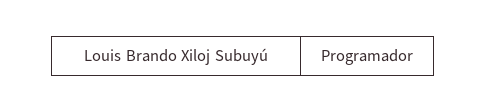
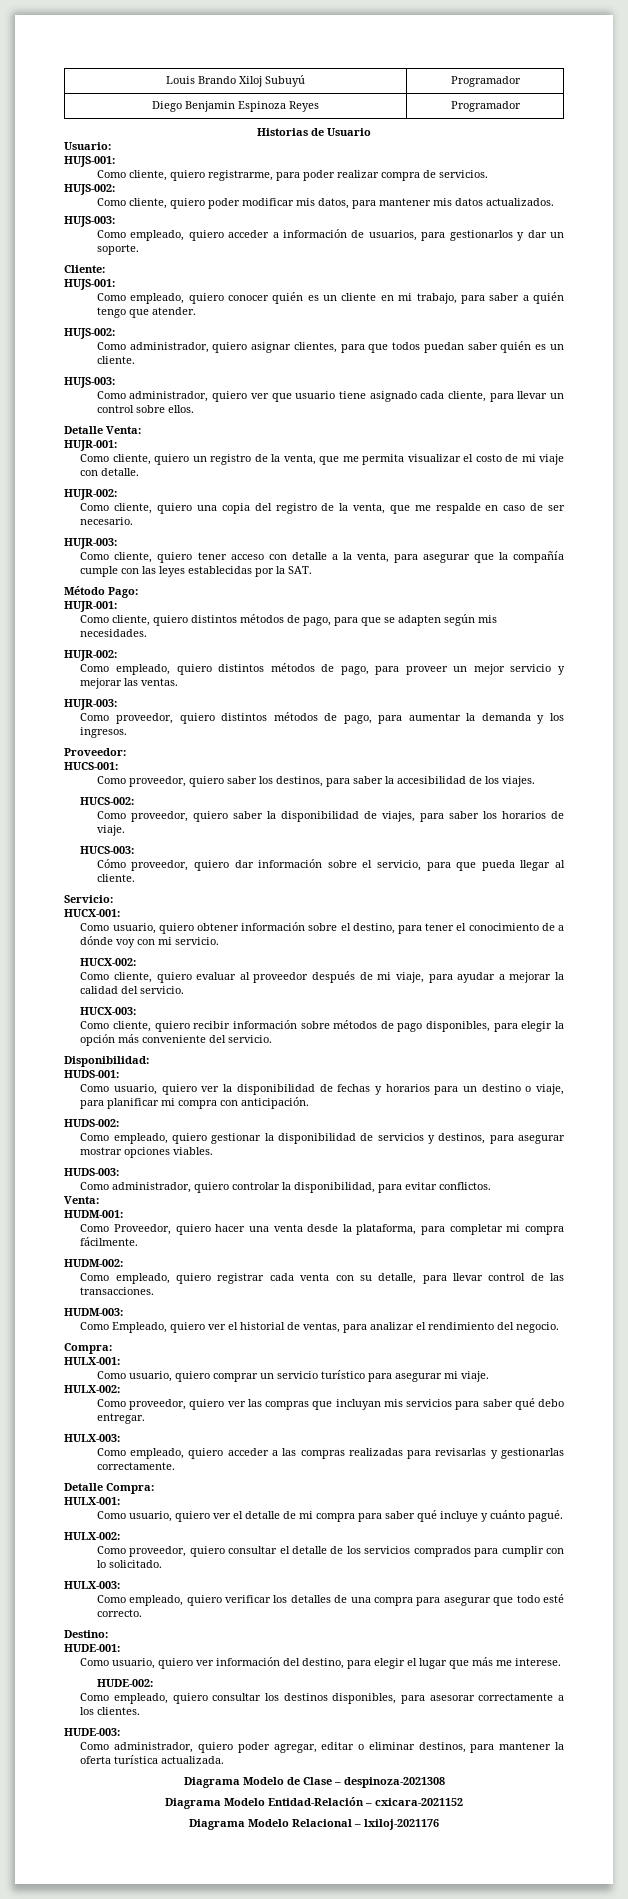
(413, 57) none -> [152,101,319,112] [450,101,521,112] [257,128,371,136] [64,142,111,150] [64,156,115,167] [96,170,488,181] [64,184,115,195] [96,198,554,209] [64,216,115,227] [96,229,564,241] [96,244,139,255] [64,265,105,273] [64,279,115,290] [96,292,564,304] [96,307,196,318] [64,328,115,339] [96,341,564,353] [96,356,135,364] [64,377,115,388] [96,391,564,402] [96,405,194,413] [64,426,141,434] [64,440,117,451] [80,454,564,465] [80,468,140,476] [64,489,117,500] [80,503,565,514] [80,517,134,525] [64,538,117,549] [80,551,564,563] [80,566,313,577] [64,586,138,598] [64,601,117,612] [80,614,498,626] [80,629,148,637] [64,650,117,661] [80,663,565,675] [80,678,179,689] [64,699,117,710] [80,712,564,724] [80,727,128,738] [64,748,126,756] [64,762,118,770] [96,776,535,787] [80,797,135,805] [96,811,564,822] [96,825,125,836] [80,846,135,854] [96,859,566,871] [96,874,135,882] [64,895,113,903] [64,909,120,917] [80,922,564,934] [80,936,220,948] [80,958,137,966] [80,971,564,983] [80,986,185,994] [80,1007,137,1015] [80,1020,564,1032] [80,1034,273,1046] [64,1056,149,1067] [64,1070,119,1078] [80,1084,564,1095] [80,1097,310,1109] [64,1119,119,1127] [80,1133,565,1144] [80,1147,214,1158] [64,1168,119,1176] [80,1182,492,1193] [64,1196,99,1204] [64,1210,123,1218] [80,1224,564,1235] [80,1237,139,1246] [64,1259,123,1267] [80,1273,564,1284] [80,1287,155,1295] [64,1308,123,1316] [80,1322,560,1333] [64,1343,112,1354] [64,1357,120,1365] [96,1370,489,1382] [64,1385,120,1393] [96,1398,564,1410] [96,1413,145,1424] [64,1434,120,1442] [96,1448,564,1459] [96,1462,175,1470] [64,1483,154,1494] [64,1497,120,1505] [96,1510,563,1522] [64,1532,120,1540] [96,1546,564,1557] [96,1560,162,1568] [64,1581,120,1589] [96,1594,565,1606] [96,1609,142,1617] [64,1630,108,1638] [64,1644,120,1652] [80,1657,562,1669] [96,1679,153,1687] [80,1693,564,1704] [80,1707,141,1715] [64,1728,120,1736] [80,1742,564,1753] [80,1755,225,1764] [183,1777,445,1788] [165,1797,463,1809] [189,1819,439,1830] // Diego Benjamin Espinoza Reyes | Programador // Historias de Usuario // Usuario: // HUJS-001: // Como cliente, quiero registrarme, para poder realizar compra de servicios. // HUJS-002: // Como cliente, quiero poder modificar mis datos, para mantener mis datos actualizados. // HUJS-003: // Como empleado, quiero acceder a información de usuarios, para gestionarlos y dar un soporte. // Cliente: // HUJS-001: // Como empleado, quiero conocer quién es un cliente en mi trabajo, para saber a quién tengo que atender. // HUJS-002: // Como administrador, quiero asignar clientes, para que todos puedan saber quién es un cliente. // HUJS-003: // Como administrador, quiero ver que usuario tiene asignado cada cliente, para llevar un control sobre ellos. // Detalle Venta: // HUJR-001: // Como cliente, quiero un registro de la venta, que me permita visualizar el costo de mi viaje con detalle. // HUJR-002: // Como cliente, quiero una copia del registro de la venta, que me respalde en caso de ser necesario. // HUJR-003: // Como cliente, quiero tener acceso con detalle a la venta, para asegurar que la compañía cumple con las leyes establecidas por la SAT. // Método Pago: // HUJR-001: // Como cliente, quiero distintos métodos de pago, para que se adapten según mis necesidades. // HUJR-002: // Como empleado, quiero distintos métodos de pago, para proveer un mejor servicio y mejorar las ventas. // HUJR-003: // Como proveedor, quiero distintos métodos de pago, para aumentar la demanda y los ingresos. // Proveedor: // HUCS-001: // Como proveedor, quiero saber los destinos, para saber la accesibilidad de los viajes. // HUCS-002: // Como proveedor, quiero saber la disponibilidad de viajes, para saber los horarios de viaje. // HUCS-003: // Cómo proveedor, quiero dar información sobre el servicio, para que pueda llegar al cliente. // Servicio: // HUCX-001: // Como usuario, quiero obtener información sobre el destino, para tener el conocimiento de a dónde voy con mi servicio. // HUCX-002: // Como cliente, quiero evaluar al proveedor después de mi viaje, para ayudar a mejorar la calidad del servicio. // HUCX-003: // Como cliente, quiero recibir información sobre métodos de pago disponibles, para elegir la opción más conveniente del servicio. // Disponibilidad: // HUDS-001: // Como usuario, quiero ver la disponibilidad de fechas y horarios para un destino o viaje, para planificar mi compra con anticipación. // HUDS-002: // Como empleado, quiero gestionar la disponibilidad de servicios y destinos, para asegurar mostrar opciones viables. // HUDS-003: // Como administrador, quiero controlar la disponibilidad, para evitar conflictos. // Venta: // HUDM-001: // Como Proveedor, quiero hacer una venta desde la plataforma, para completar mi compra fácilmente. // HUDM-002: // Como empleado, quiero registrar cada venta con su detalle, para llevar control de las transacciones. // HUDM-003: // Como Empleado, quiero ver el historial de ventas, para analizar el rendimiento del negocio. // Compra: // HULX-001: // Como usuario, quiero comprar un servicio turístico para asegurar mi viaje. // HULX-002: // Como proveedor, quiero ver las compras que incluyan mis servicios para saber qué debo entregar. // HULX-003: // Como empleado, quiero acceder a las compras realizadas para revisarlas y gestionarlas correctamente. // Detalle Compra: // HULX-001: // Como usuario, quiero ver el detalle de mi compra para saber qué incluye y cuánto pagué. // HULX-002: // Como proveedor, quiero consultar el detalle de los servicios comprados para cumplir con lo solicitado. // HULX-003: // Como empleado, quiero verificar los detalles de una compra para asegurar que todo esté correcto. // Destino: // HUDE-001: // Como usuario, quiero ver información del destino, para elegir el lugar que más me interese. // HUDE-002: // Como empleado, quiero consultar los destinos disponibles, para asesorar correctamente a los clientes. // HUDE-003: // Como administrador, quiero poder agregar, editar o eliminar destinos, para mantener la oferta turística actualizada. // Diagrama Modelo de Clase – despinoza-2021308 // Diagrama Modelo Entidad-Relación – cxicara-2021152 // Diagrama Modelo Relacional – lxiloj-2021176

